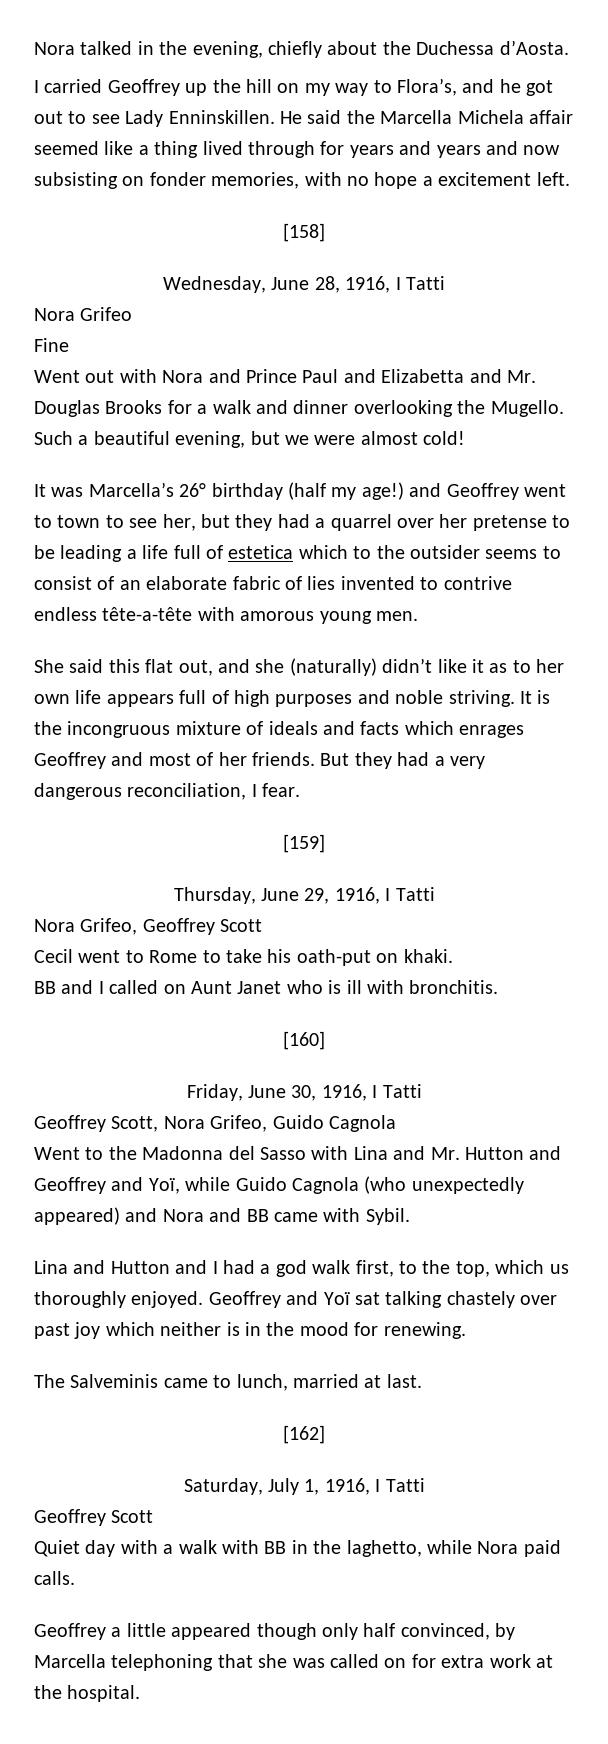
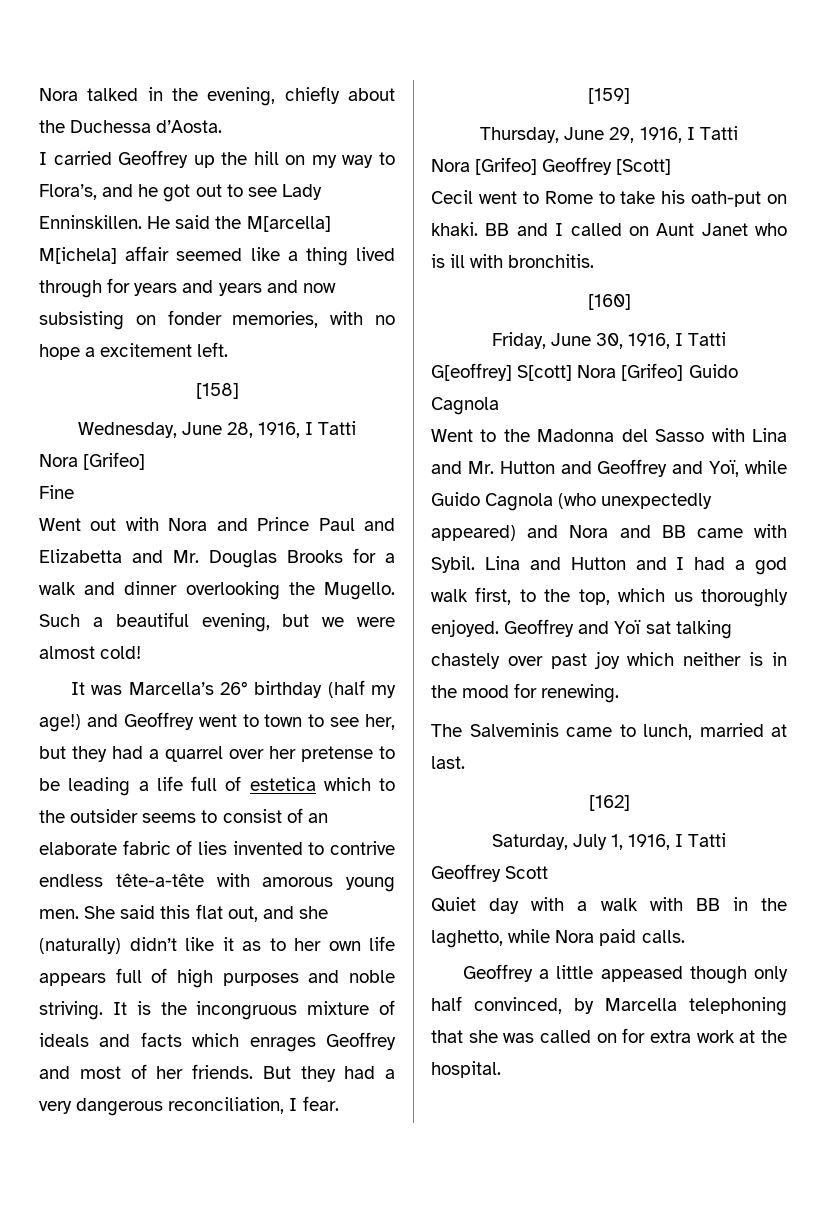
[380,110,524,124] Marcella Michela -> [246,216,331,232] [39,247,117,264] M[arcella] M[ichela]
[80,307,133,321] Grifeo -> [83,452,146,470] [Grifeo]
(418, 616) // -> (79, 914) none
[80,918,263,935] Grifeo, Geoffrey Scott -> [475,157,672,175] [Grifeo] Geoffrey [Scott]
(453, 956) // -> (478, 229) none
[34,1115,268,1132] Geoffrey Scott, Nora Grifeo, -> [431,363,684,381] G[eoffrey] S[cott] Nora [Grifeo]
(410, 1216) // -> (475, 564) none
[171,1623,252,1640] appeared -> [600,966,683,982] appeased

